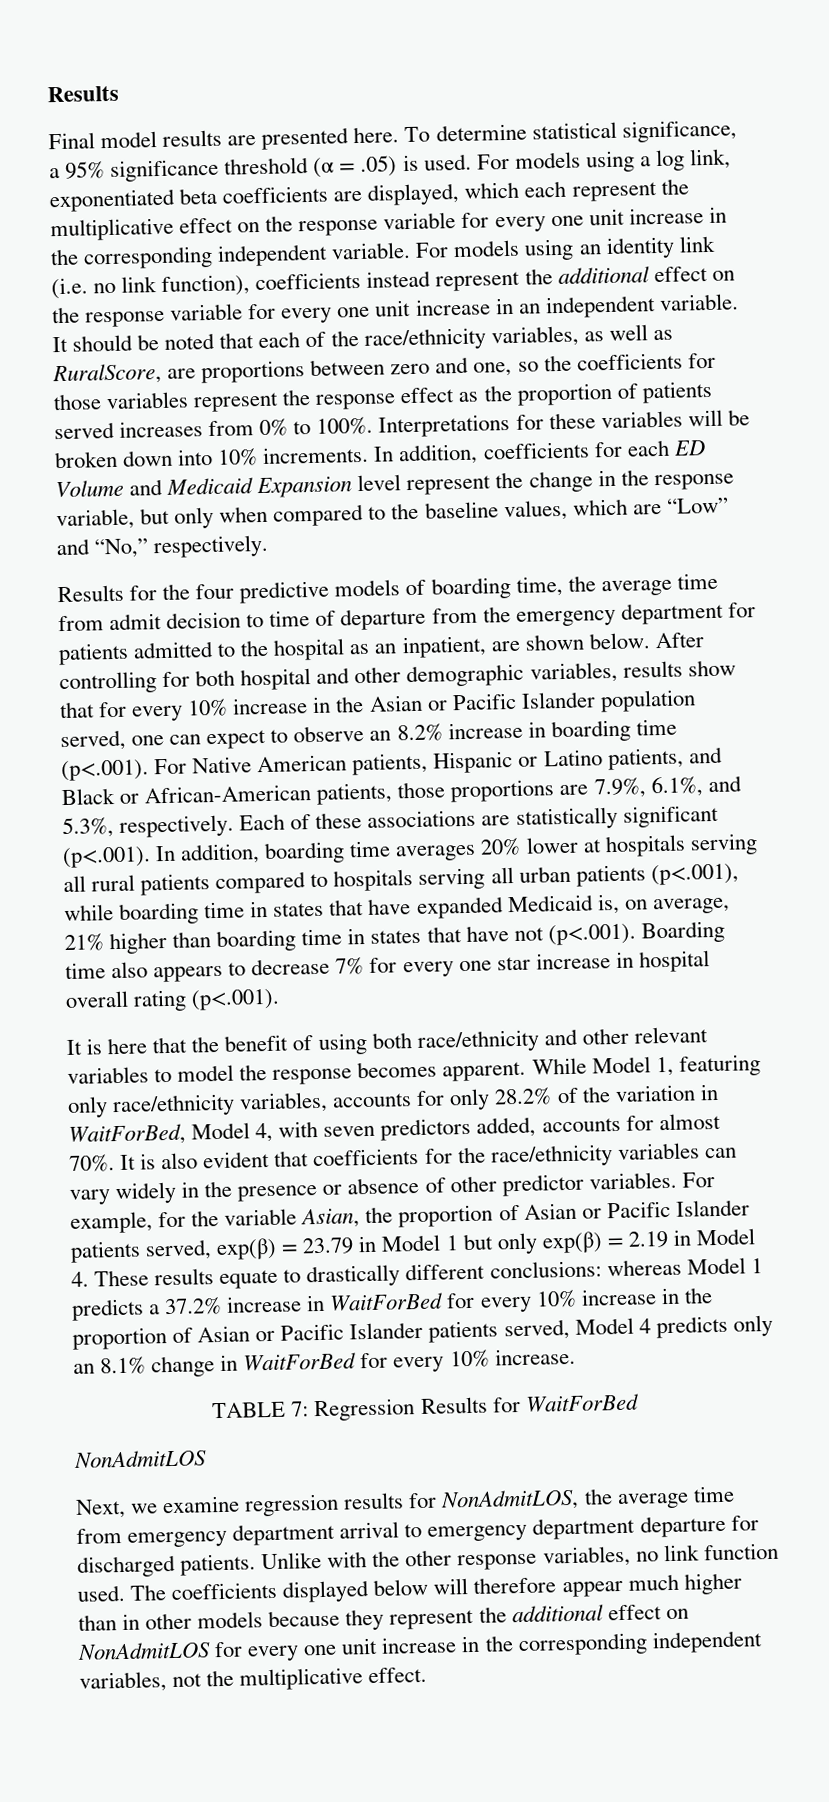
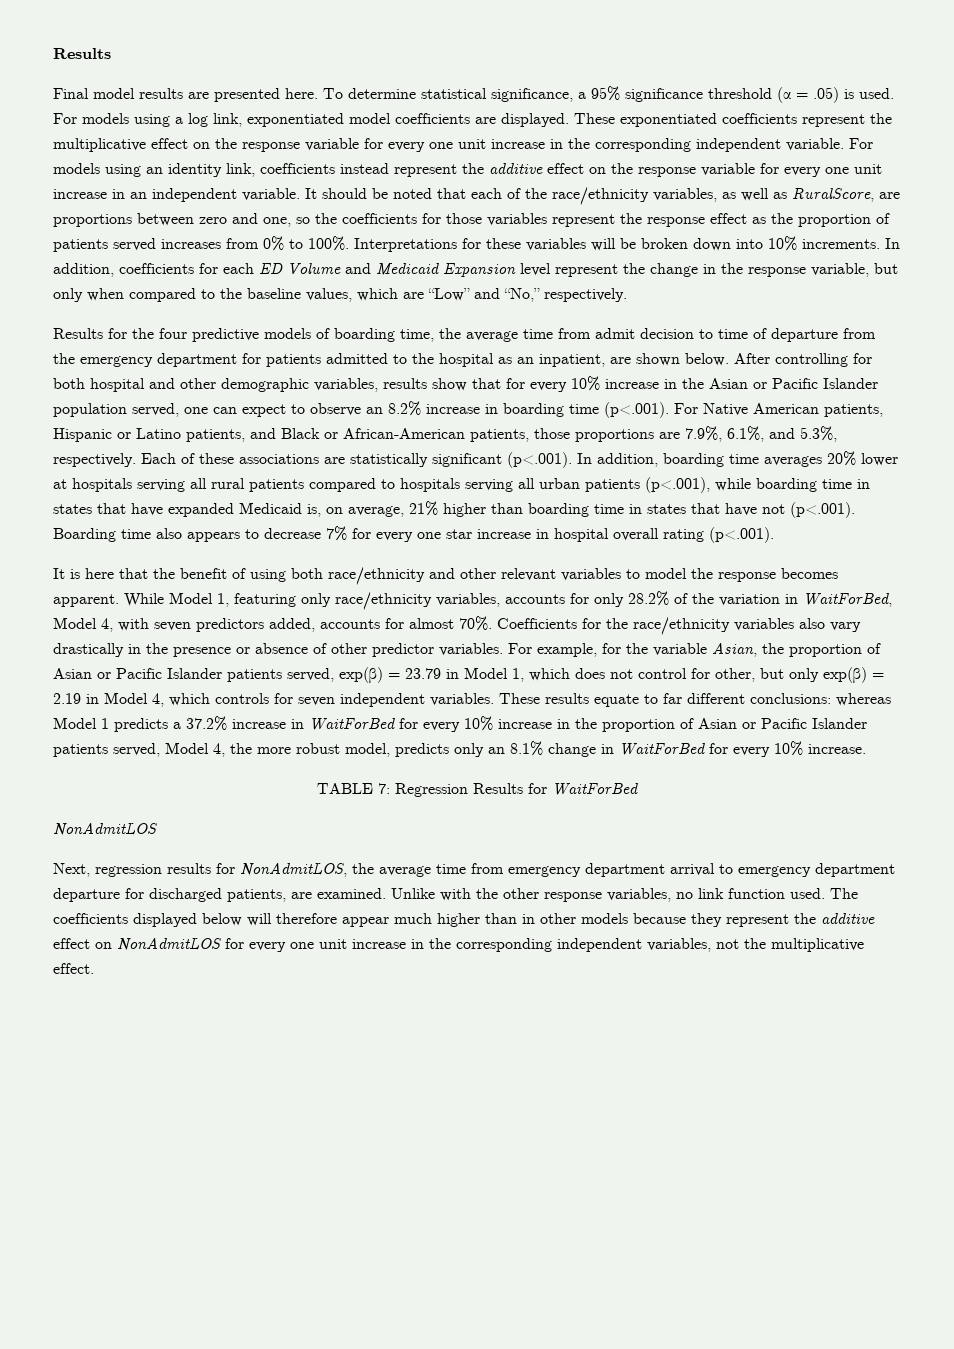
[179,187,218,205] beta -> [349,113,391,124] model
[367,180,567,206] displayed, which each -> [501,113,797,127] displayed. These exponentiated coefficients
[678,235,716,253] [51,274,251,300] link (i.e. no link function), -> [226,163,255,177] link,
[557,266,650,285] additional -> [489,163,543,174] additive
[120,1147,420,1170] It is also evident that coefficients -> [497,618,577,629] Coefficients
[704,1147,737,1159] [69,1181,178,1205] can vary widely -> [799,618,861,632] [53,643,124,657] also vary drastically
[445,1235,459,1251] 1 -> [512,668,755,682] 1, which does not control for other,
[71,1271,89,1287] 4. -> [152,693,494,707] 4, which controls for seven independent variables.
[306,1264,401,1288] drastically -> [663,693,682,704] far
[638,1318,651,1334] 4 -> [213,743,390,757] 4, the more robust model,
[131,1495,241,1514] we examine -> (90, 870) none
[180,1553,257,1576] patients. -> [227,888,386,902] patients, are examined.
[511,1604,604,1623] additional -> [821,913,875,924] additive

